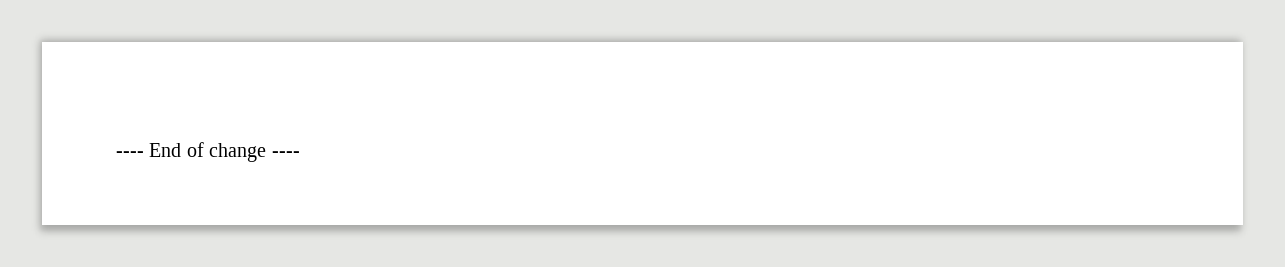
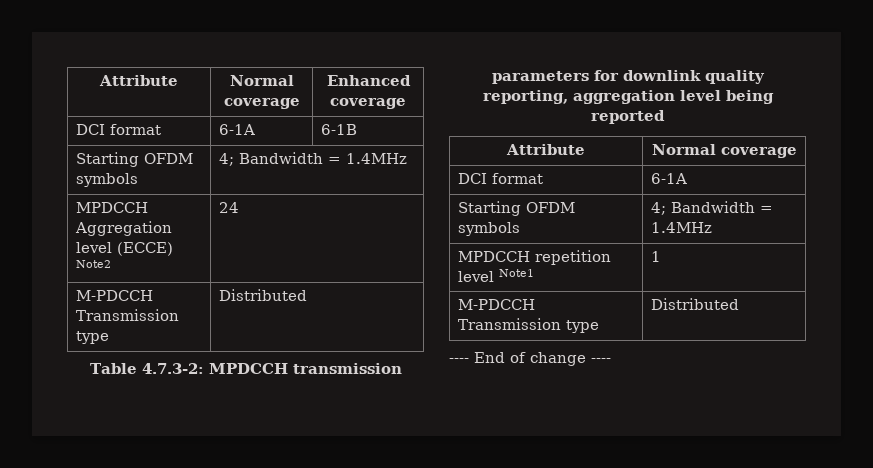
(116, 154) none -> [99,75,178,86] [229,75,294,86] [223,98,300,109] [326,75,411,86] [330,98,406,109] [75,124,161,135] [218,124,255,135] [320,124,357,135] [75,152,193,167] [75,173,138,187] [218,152,407,166] [75,202,148,213] [74,221,172,236] [75,242,173,256] [75,260,111,268] [218,202,239,213] [75,290,153,301] [75,309,179,321] [75,331,109,344] [218,289,307,301] [89,363,402,374] [491,70,765,84] [482,90,774,104] [591,110,665,124] [506,144,585,155] [651,144,797,158] [457,173,543,184] [650,173,687,184] [457,201,575,216] [457,222,520,236] [650,201,773,215] [650,222,712,233] [457,250,611,265] [457,269,534,282] [650,251,661,262] [457,299,535,310] [457,318,599,333] [650,298,739,310] Attribute | Normal coverage | Enhanced coverage // DCI format | 6-1A | 6-1B // Starting OFDM symbols | 4; Bandwidth = 1.4MHz // MPDCCH Aggregation level (ECCE) Note2 | 24 // M-PDCCH Transmission type | Distributed // Table 4.7.3-2: MPDCCH transmission parameters for downlink quality reporting, aggregation level being reported // Attribute | Normal coverage // DCI format | 6-1A // Starting OFDM symbols | 4; Bandwidth = 1.4MHz // MPDCCH repetition level Note1 | 1 // M-PDCCH Transmission type | Distributed //

